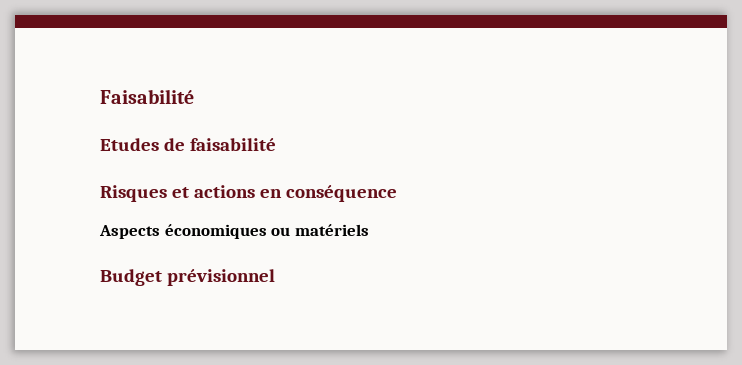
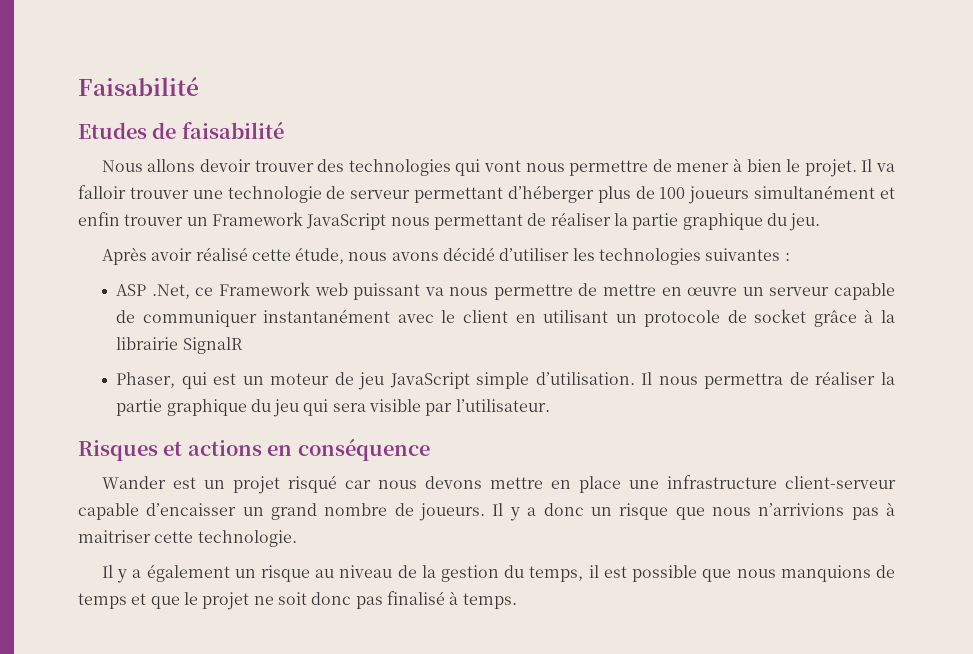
(276, 144) none -> [101,158,895,177] [78,185,895,204] [78,212,821,231] [101,247,790,265] [116,282,896,300] [116,309,895,327] [116,337,243,354] [116,371,895,390] [116,399,550,417] // Nous allons devoir trouver des technologies qui vont nous permettre de mener à bien le projet. Il va falloir trouver une technologie de serveur permettant d’héberger plus de 100 joueurs simultanément et enfin trouver un Framework JavaScript nous permettant de réaliser la partie graphique du jeu. // Après avoir réalisé cette étude, nous avons décidé d’utiliser les technologies suivantes : // ASP .Net, ce Framework web puissant va nous permettre de mettre en œuvre un serveur capable de communiquer instantanément avec le client en utilisant un protocole de socket grâce à la librairie SignalR // Phaser, qui est un moteur de jeu JavaScript simple d’utilisation. Il nous permettra de réaliser la partie graphique du jeu qui sera visible par l’utilisateur.
[99,224,369,239] [100,269,275,286] Aspects économiques ou matériels // Budget prévisionnel -> [101,475,896,494] [78,502,896,521] [78,530,297,547] [101,564,896,583] [78,591,517,610] Wander est un projet risqué car nous devons mettre en place une infrastructure client-serveur capable d’encaisser un grand nombre de joueurs. Il y a donc un risque que nous n’arrivions pas à maitriser cette technologie. // Il y a également un risque au niveau de la gestion du temps, il est possible que nous manquions de temps et que le projet ne soit donc pas finalisé à temps.

